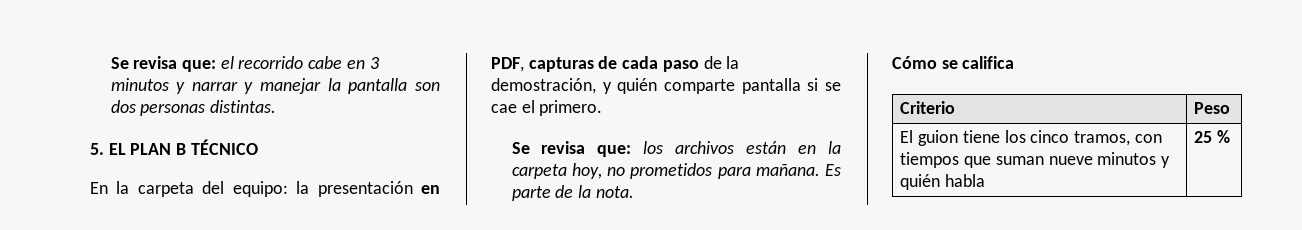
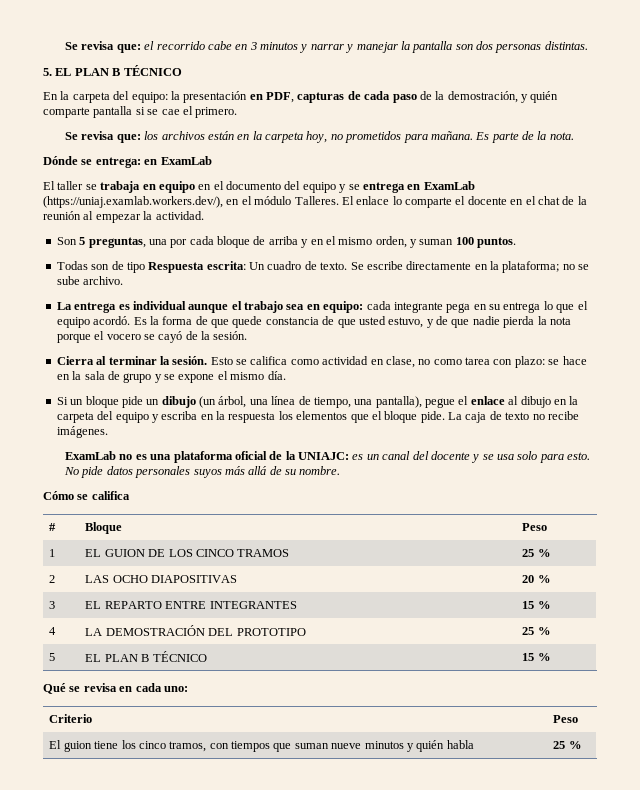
[892,56,1015,69] Cómo se califica -> [43,156,212,168] [43,181,475,193] [43,196,587,208] [43,211,204,223] [56,236,517,248] [56,261,590,273] [56,276,124,285] [56,301,588,313] [56,316,571,328] [56,331,248,343] [56,356,587,368] [56,371,286,383] [56,396,579,408] [56,411,579,423] [56,426,108,438] [65,451,591,463] [64,466,341,478] [43,491,130,500] [49,523,57,531] [85,522,123,534] [522,523,548,531] [49,549,56,557] [85,549,290,557] [522,549,551,557] [49,575,56,583] [85,575,238,583] [522,575,551,583] [49,601,56,609] [85,601,297,609] [522,601,551,609] [49,627,57,635] [85,625,306,636] [522,627,551,635] [49,653,56,661] [85,651,207,662] [522,653,551,661] [43,683,188,694] Dónde se entrega: en ExamLab // El taller se trabaja en equipo en el documento del equipo y se entrega en ExamLab (https://uniaj.examlab.workers.dev/), en el módulo Talleres. El enlace lo comparte el docente en el chat de la reunión al empezar la actividad. // Son 5 preguntas, una por cada bloque de arriba y en el mismo orden, y suman 100 puntos. // Todas son de tipo Respuesta escrita: Un cuadro de texto. Se escribe directamente en la plataforma; no se sube archivo. // La entrega es individual aunque el trabajo sea en equipo: cada integrante pega en su entrega lo que el equipo acordó. Es la forma de que quede constancia de que usted estuvo, y de que nadie pierda la nota porque el vocero se cayó de la sesión. // Cierra al terminar la sesión. Esto se califica como actividad en clase, no como tarea con plazo: se hace en la sala de grupo y se expone el mismo día. // Si un bloque pide un dibujo (un árbol, una línea de tiempo, una pantalla), pegue el enlace al dibujo en la carpeta del equipo y escriba en la respuesta los elementos que el bloque pide. La caja de texto no recibe imágenes. // ExamLab no es una plataforma oficial de la UNIAJC: es un canal del docente y se usa solo para esto. No pide datos personales suyos más allá de su nombre. // Cómo se califica // # | Bloque | Peso // 1 | EL GUION DE LOS CINCO TRAMOS | 25 % // 2 | LAS OCHO DIAPOSITIVAS | 20 % // 3 | EL REPARTO ENTRE INTEGRANTES | 15 % // 4 | LA DEMOSTRACIÓN DEL PROTOTIPO | 25 % // 5 | EL PLAN B TÉCNICO | 15 % // Qué se revisa en cada uno:

